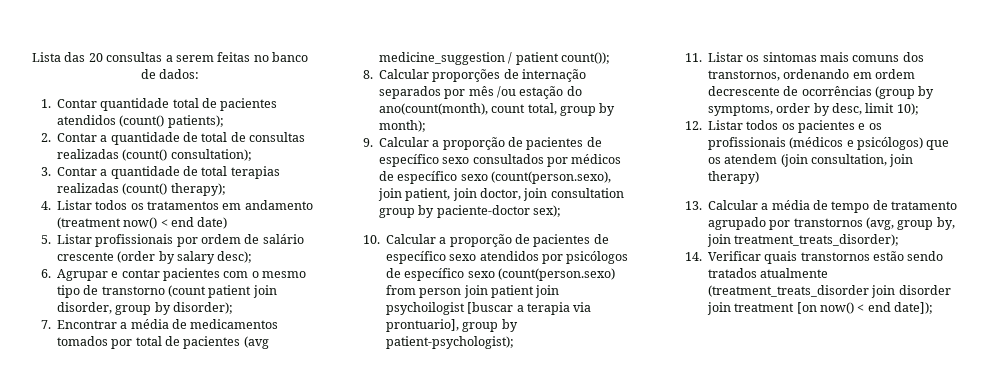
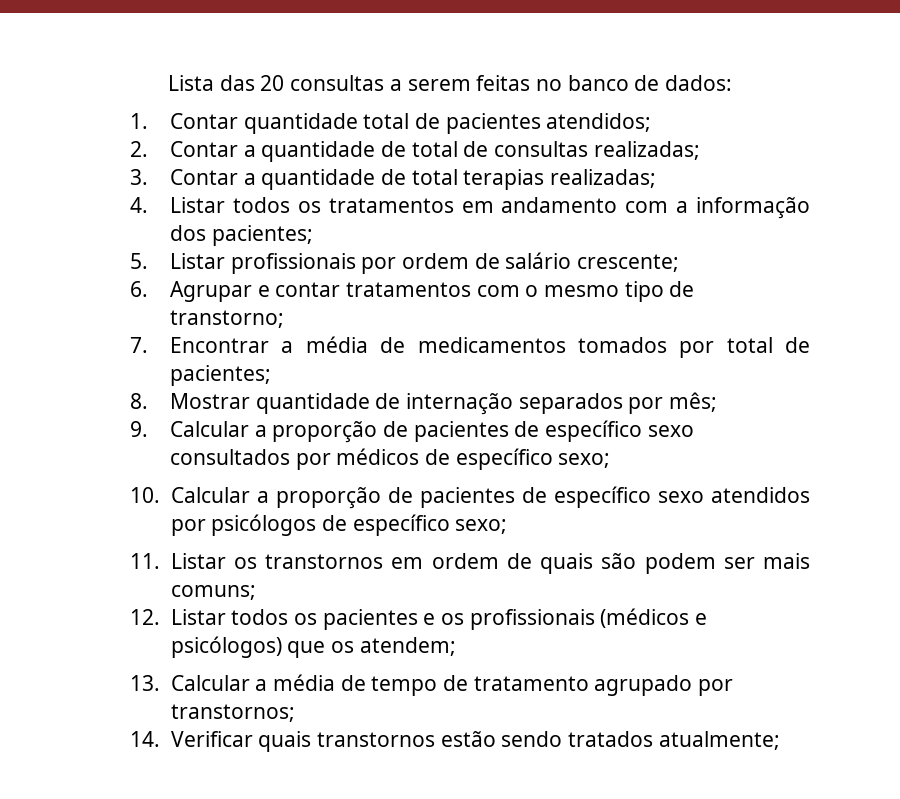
[56,115,224,128] atendidos (count() patients); -> [546,113,652,132] atendidos;
[56,149,252,161] realizadas (count() consultation); -> [593,141,700,160] realizadas;
[56,183,226,196] realizadas (count() therapy); -> [550,169,657,188] realizadas;
[56,217,228,229] (treatment now() < end date) -> [625,197,810,219] [170,225,313,246] com a informação dos pacientes;
[56,251,253,264] crescente (order by salary desc); -> [577,254,680,272] crescente;
[163,268,221,281] pacientes -> [346,282,472,297] tratamentos
[101,285,277,298] [56,302,234,315] transtorno (count patient join disorder, group by disorder); -> [170,310,285,328] transtorno;
[183,336,269,349] [378,52,611,65] pacientes (avg medicine_suggestion / patient count()); -> [170,365,272,386] pacientes;
[378,69,501,82] Calcular proporções -> [170,393,370,414] Mostrar quantidade
[468,86,582,99] [378,103,616,116] [378,120,426,132] mês /ou estação do ano(count(month), count total, group by month); -> [669,392,718,412] mês;
[460,171,612,184] [377,188,624,201] [378,205,562,218] sexo (count(person.sexo), join patient, join doctor, join consultation group by paciente-doctor sex); -> [558,453,611,468] sexo;
[467,268,616,281] [385,285,560,298] [385,302,592,315] [385,319,518,332] [385,336,514,349] [684,52,924,62] [707,69,916,81] [707,86,935,99] [707,103,919,116] sexo (count(person.sexo) from person join patient join psychoilogist [buscar a terapia via prontuario], group by patient-psychologist); // 11. Listar os sintomas mais comuns dos transtornos, ordenando em ordem decrescente de ocorrências (group by symptoms, order by desc, limit 10); -> [455,519,508,534] [130,553,810,574] [170,585,256,600] sexo; // 11. Listar os transtornos em ordem de quais são podem ser mais comuns;
[724,154,914,167] [707,171,759,184] atendem (join consultation, join therapy) -> [359,637,456,656] atendem;
[793,217,955,230] [706,234,900,247] transtornos (avg, group by, join treatment_treats_disorder); -> [170,704,295,722] transtornos;
[760,268,829,278] [707,285,951,298] [706,302,934,315] atualmente (treatment_treats_disorder join disorder join treatment [on now() < end date]); -> [658,731,780,750] atualmente;

